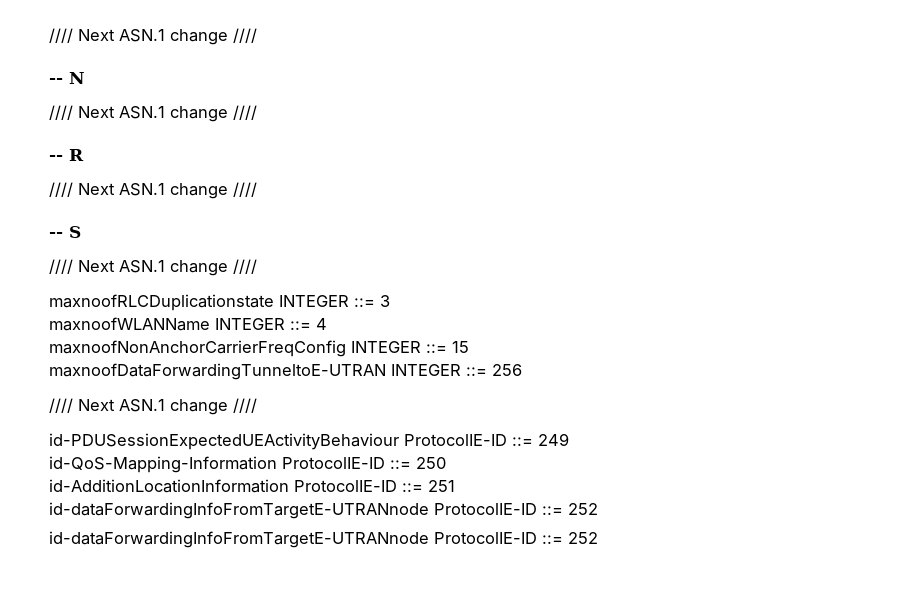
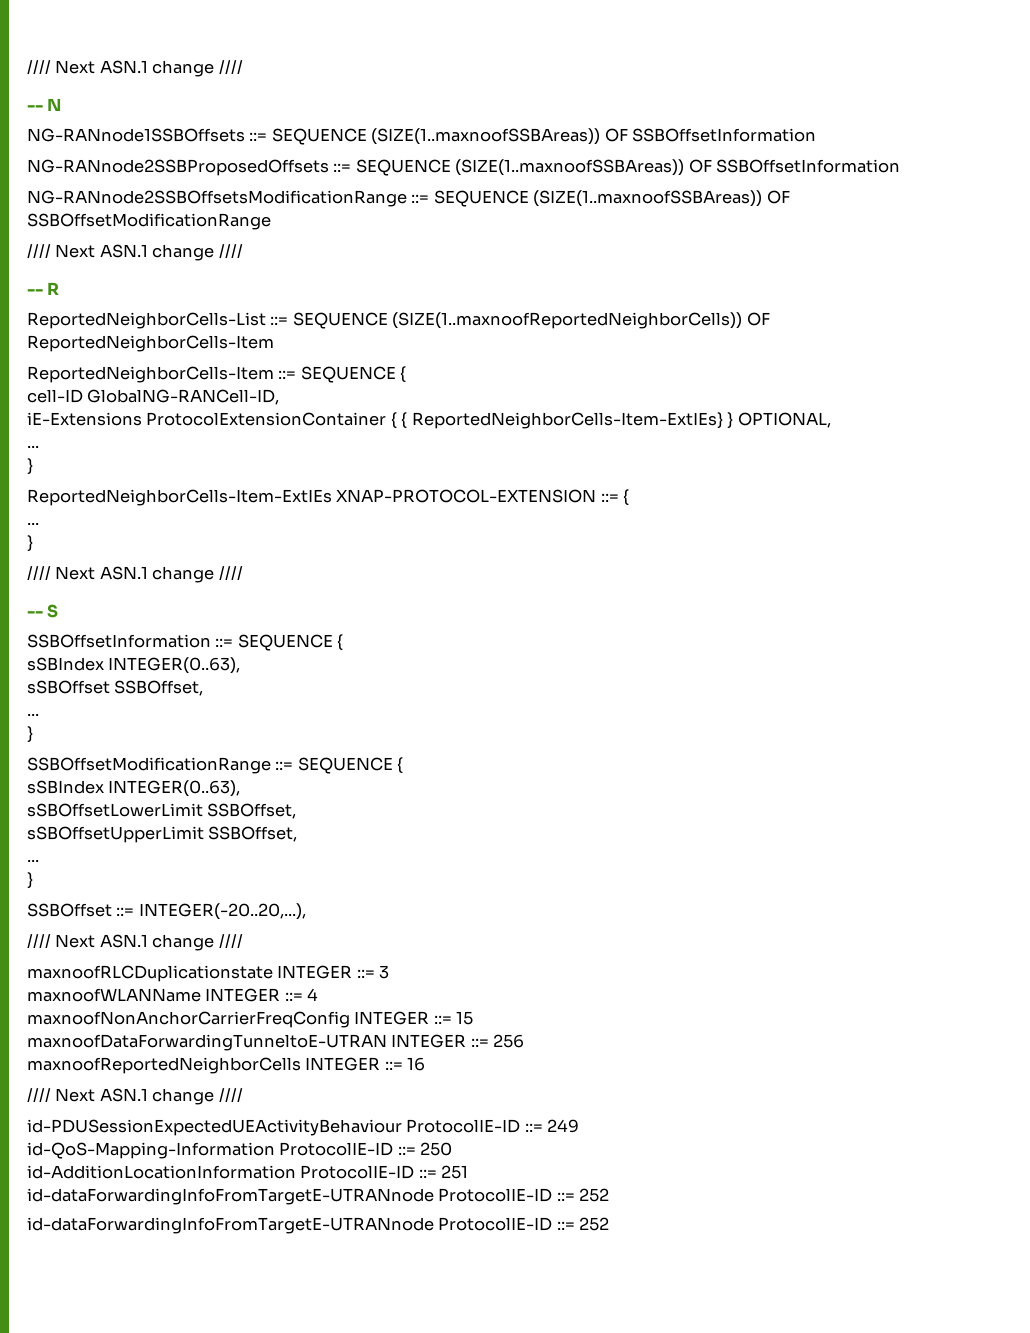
(85, 78) none -> [27,128,817,145] [27,159,901,176] [27,190,790,207] [27,213,271,230] // NG-RANnode1SSBOffsets ::= SEQUENCE (SIZE(1..maxnoofSSBAreas)) OF SSBOffsetInformation // NG-RANnode2SSBProposedOffsets ::= SEQUENCE (SIZE(1..maxnoofSSBAreas)) OF SSBOffsetInformation // NG-RANnode2SSBOffsetsModificationRange ::= SEQUENCE (SIZE(1..maxnoofSSBAreas)) OF SSBOffsetModificationRange
(84, 155) none -> [27,312,770,329] [27,335,274,352] [27,366,407,383] [27,389,280,405] [27,412,831,429] [27,446,39,448] [27,458,33,475] [27,489,630,506] [27,523,39,525] [27,535,33,552] // ReportedNeighborCells-List ::= SEQUENCE (SIZE(1..maxnoofReportedNeighborCells)) OF ReportedNeighborCells-Item // ReportedNeighborCells-Item ::= SEQUENCE { // cell-ID GlobalNG-RANCell-ID, // iE-Extensions ProtocolExtensionContainer { { ReportedNeighborCells-Item-ExtIEs} } OPTIONAL, // ... // } // ReportedNeighborCells-Item-ExtIEs XNAP-PROTOCOL-EXTENSION ::= { // ... // }
(81, 232) none -> [27,634,344,651] [27,657,241,674] [27,680,204,696] [27,714,39,716] [27,726,33,743] [27,757,404,774] [27,780,241,797] [27,803,297,819] [27,826,298,843] [27,860,39,862] [27,872,33,889] [27,903,306,920] // SSBOffsetInformation ::= SEQUENCE { // sSBIndex INTEGER(0..63), // sSBOffset SSBOffset, // ... // } // SSBOffsetModificationRange ::= SEQUENCE { // sSBIndex INTEGER(0..63), // sSBOffsetLowerLimit SSBOffset, // sSBOffsetUpperLimit SSBOffset, // ... // } // SSBOffset ::= INTEGER(-20..20,...),
(522, 370) none -> [27,1057,426,1074] // maxnoofReportedNeighborCells INTEGER ::= 16

